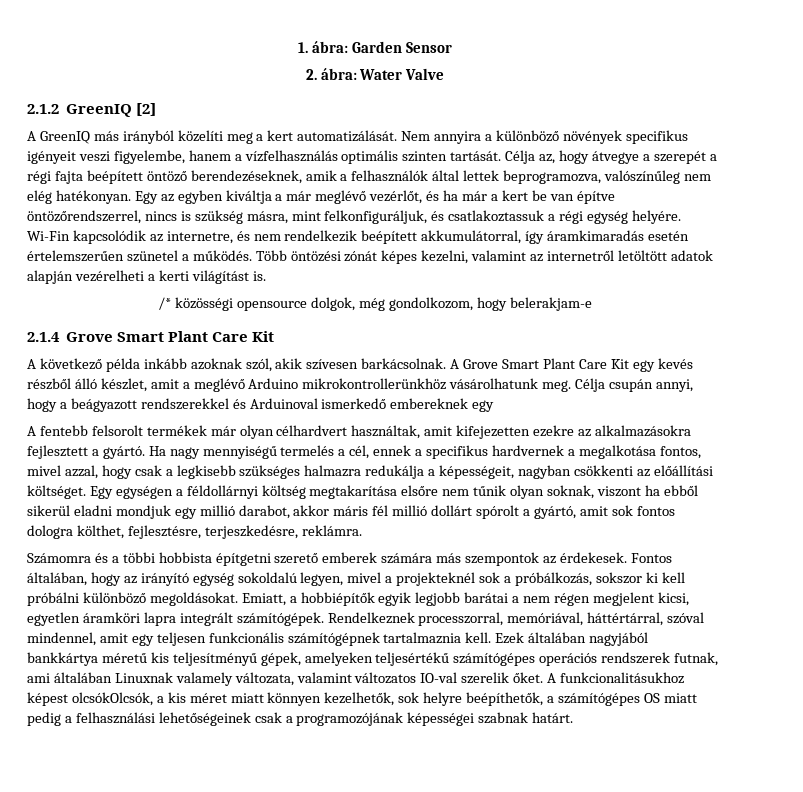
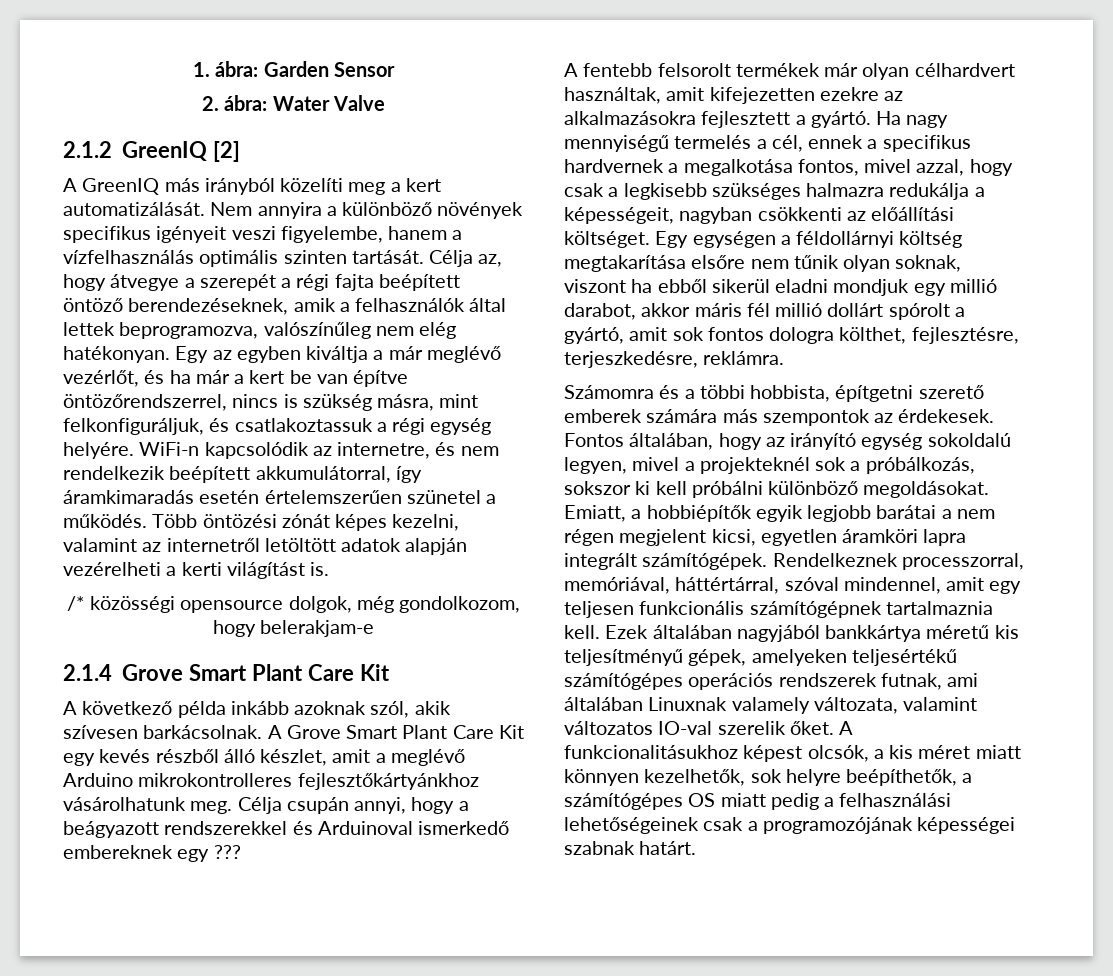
[27,231,70,241] Wi-Fin -> [139,442,200,456] WiFi-n
[302,378,447,390] mikrokontrollerünkhöz -> [138,773,479,790] mikrokontrolleres fejlesztőkártyánkhoz
(495, 406) none -> [213,845,241,859] ???
[158,552,212,563] hobbista -> [750,385,831,402] hobbista,
[71,692,153,706] olcsókOlcsók, -> [807,745,869,762] olcsók,

